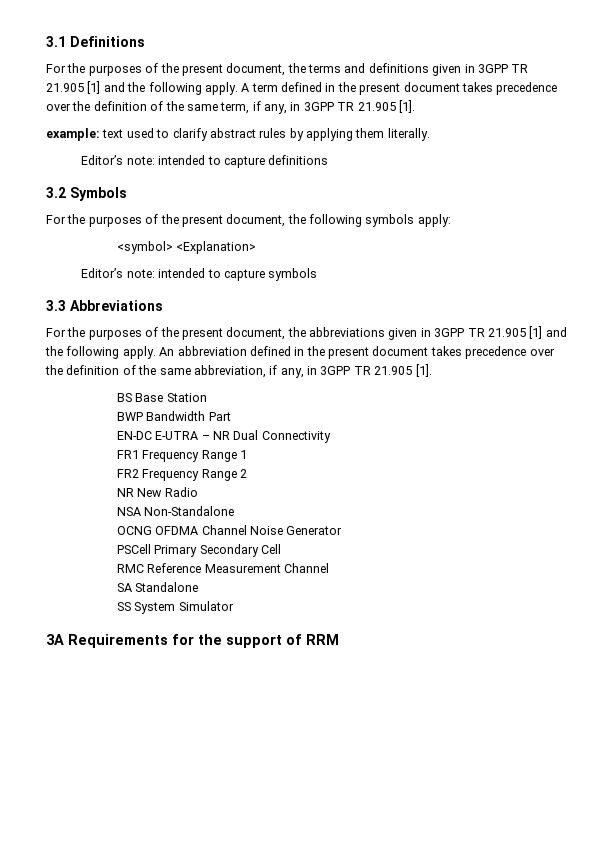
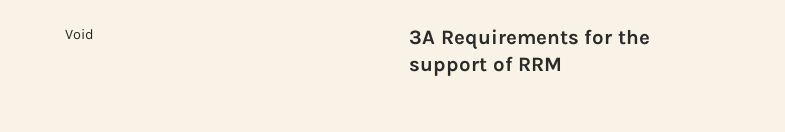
[46,36,145,47] [46,63,529,76] [46,81,558,95] [46,100,415,114] [46,128,430,141] [81,155,329,168] [46,187,127,201] [46,214,451,227] [116,241,257,254] [81,268,318,281] [46,300,163,311] [46,326,567,340] [45,346,555,359] [45,364,432,378] [116,393,207,402] [116,411,231,421] [116,430,331,443] [116,450,248,462] [116,469,248,481] [116,487,198,497] [116,506,235,516] [116,525,343,535] [116,544,282,557] [116,563,330,573] [116,582,199,592] [116,601,234,614] 3.1 Definitions // For the purposes of the present document, the terms and definitions given in 3GPP TR 21.905 [1] and the following apply. A term defined in the present document takes precedence over the definition of the same term, if any, in 3GPP TR 21.905 [1]. // example: text used to clarify abstract rules by applying them literally. // Editor’s note: intended to capture definitions // 3.2 Symbols // For the purposes of the present document, the following symbols apply: // <symbol> <Explanation> // Editor’s note: intended to capture symbols // 3.3 Abbreviations // For the purposes of the present document, the abbreviations given in 3GPP TR 21.905 [1] and the following apply. An abbreviation defined in the present document takes precedence over the definition of the same abbreviation, if any, in 3GPP TR 21.905 [1]. // BS Base Station // BWP Bandwidth Part // EN-DC E-UTRA – NR Dual Connectivity // FR1 Frequency Range 1 // FR2 Frequency Range 2 // NR New Radio // NSA Non-Standalone // OCNG OFDMA Channel Noise Generator // PSCell Primary Secondary Cell // RMC Reference Measurement Channel // SA Standalone // SS System Simulator -> [65,29,94,40] Void

